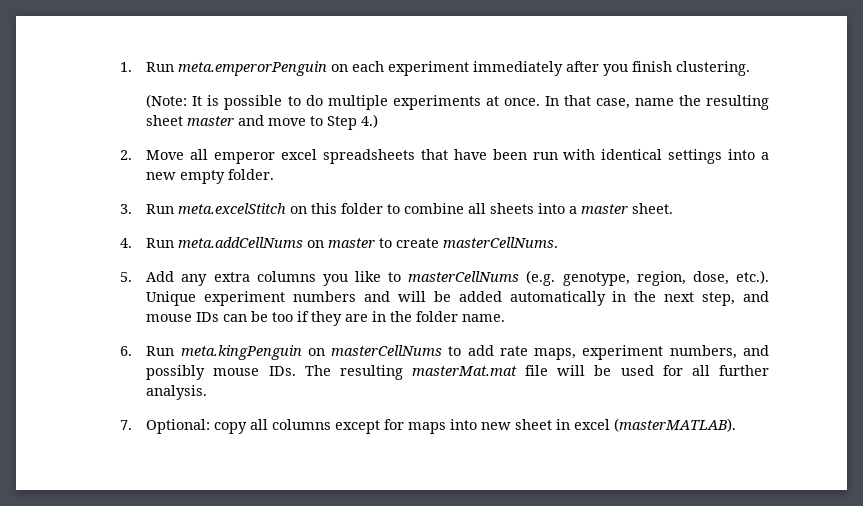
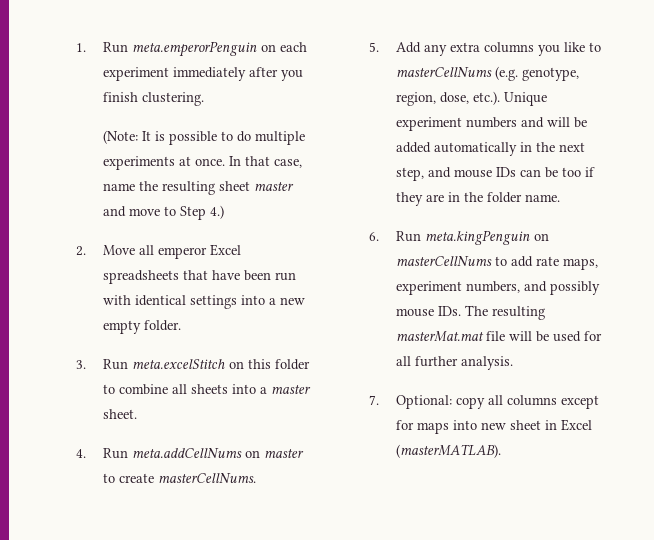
[281,149,318,160] excel -> [210,244,242,256] Excel
[574,419,611,430] excel -> [561,419,593,431] Excel

